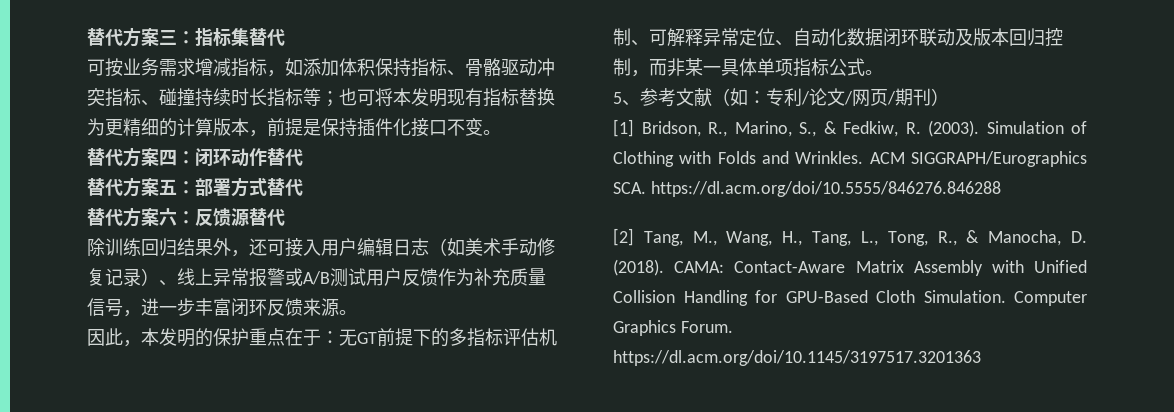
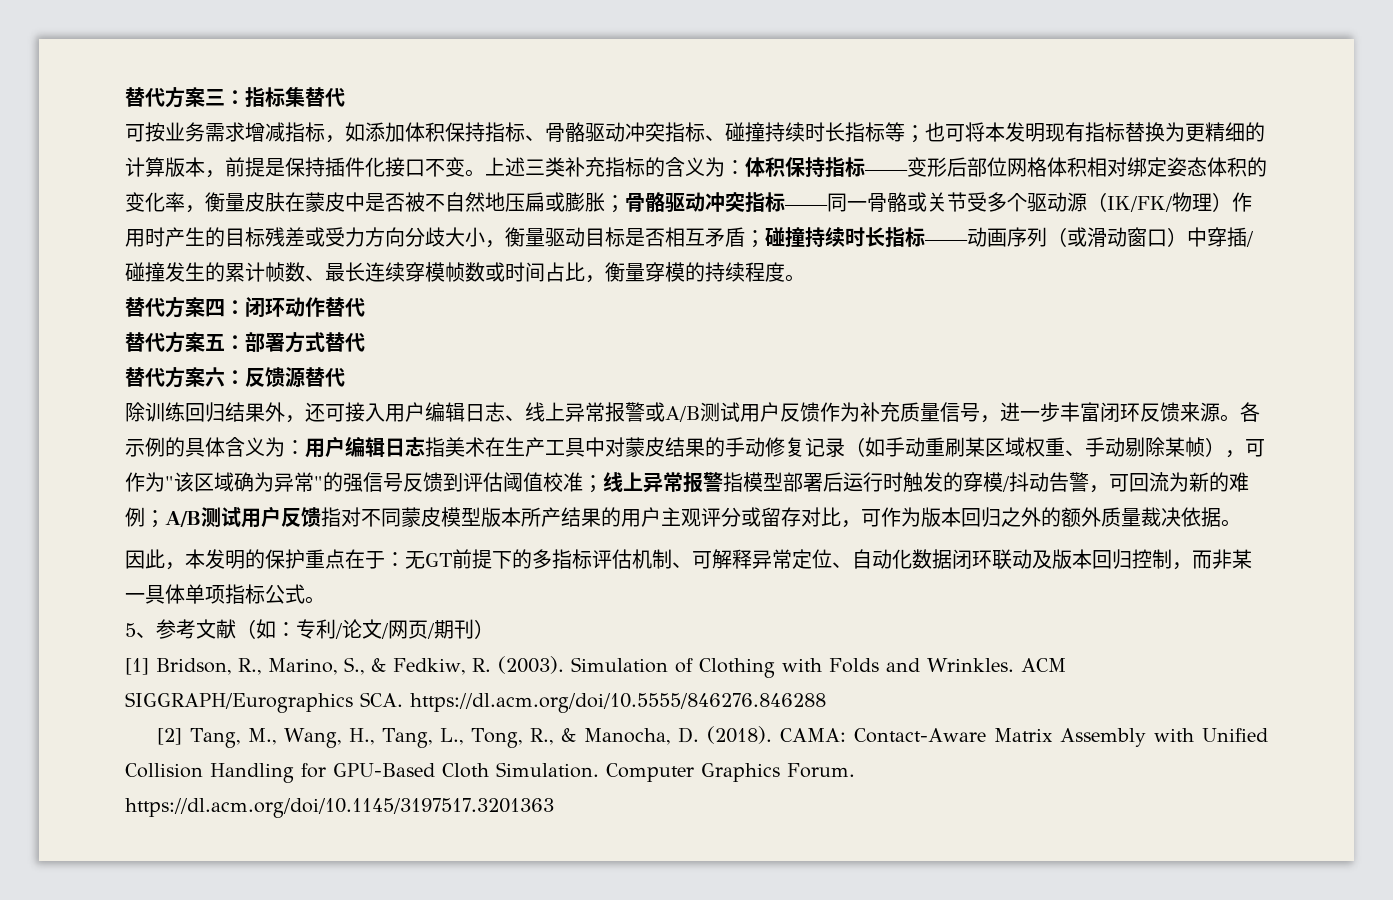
(501, 132) none -> [485,157,1267,178] [125,192,1252,213] [125,227,1254,248] [125,262,805,283] 上述三类补充指标的含义为：体积保持指标——变形后部位网格体积相对绑定姿态体积的变化率，衡量皮肤在蒙皮中是否被不自然地压扁或膨胀；骨骼驱动冲突指标——同一骨骼或关节受多个驱动源（IK/FK/物理）作用时产生的目标残差或受力方向分歧大小，衡量驱动目标是否相互矛盾；碰撞持续时长指标——动画序列（或滑动窗口）中穿插/碰撞发生的累计帧数、最长连续穿模帧数或时间占比，衡量穿模的持续程度。
[429,238,555,256] [87,268,159,286] （如美术手动修复记录） -> (505, 412) none
(357, 312) none -> [1240,402,1260,422] [125,436,1265,458] [125,472,1249,493] [125,506,1241,528] 各示例的具体含义为：用户编辑日志指美术在生产工具中对蒙皮结果的手动修复记录（如手动重刷某区域权重、手动剔除某帧），可作为"该区域确为异常"的强信号反馈到评估阈值校准；线上异常报警指模型部署后运行时触发的穿模/抖动告警，可回流为新的难例；A/B测试用户反馈指对不同蒙皮模型版本所产结果的用户主观评分或留存对比，可作为版本回归之外的额外质量裁决依据。

